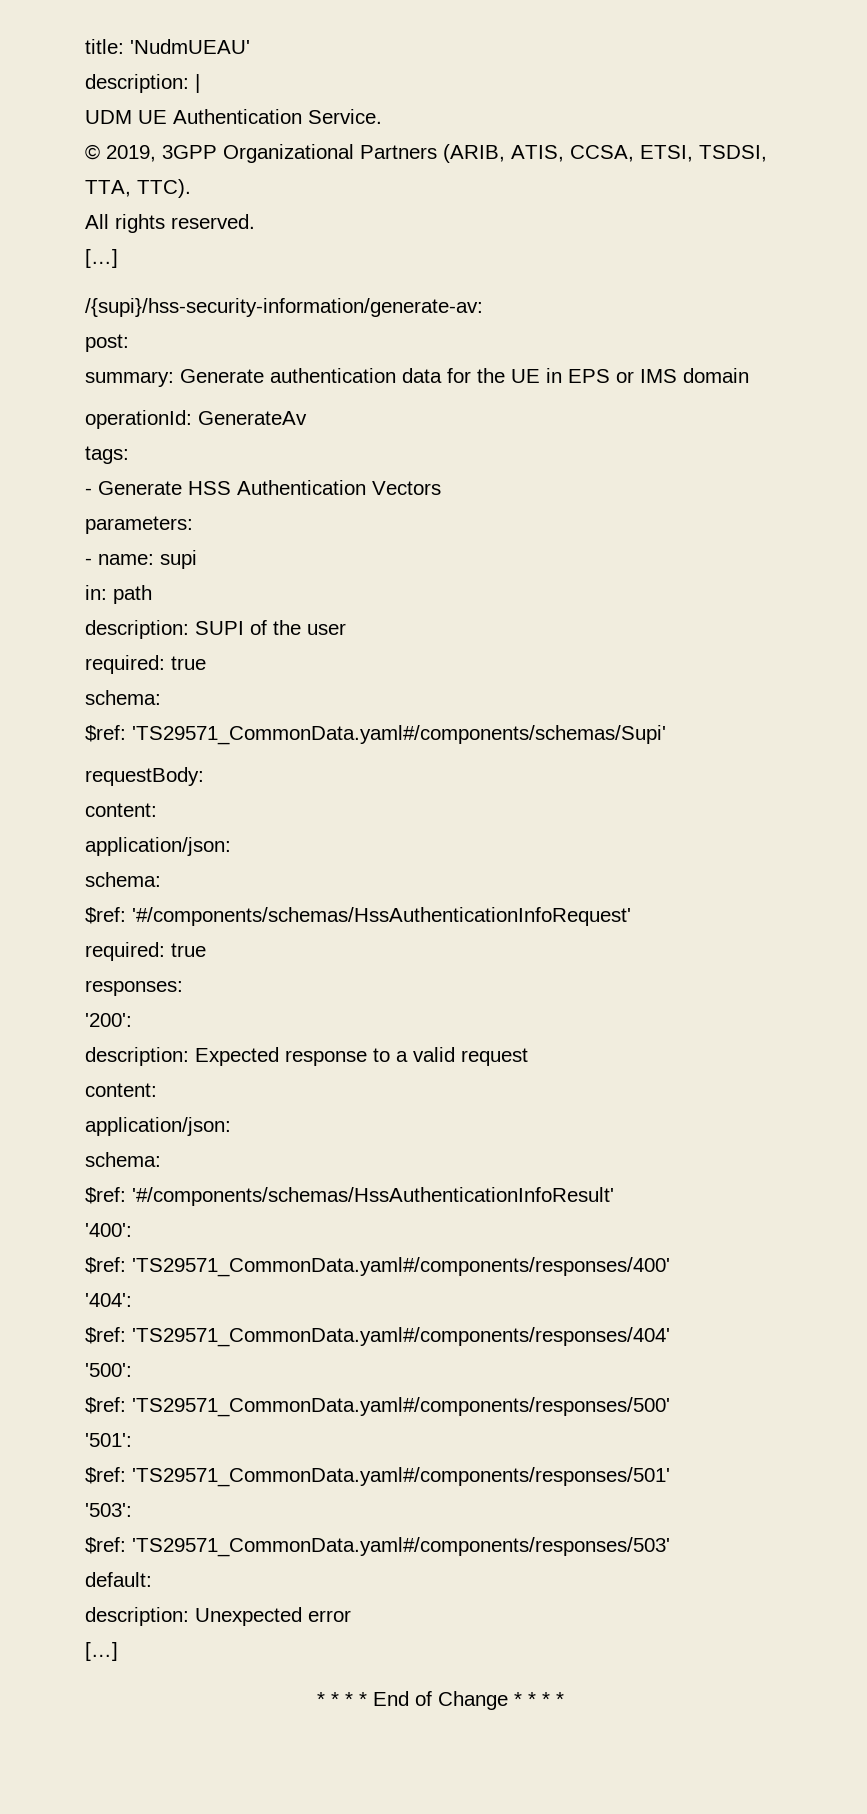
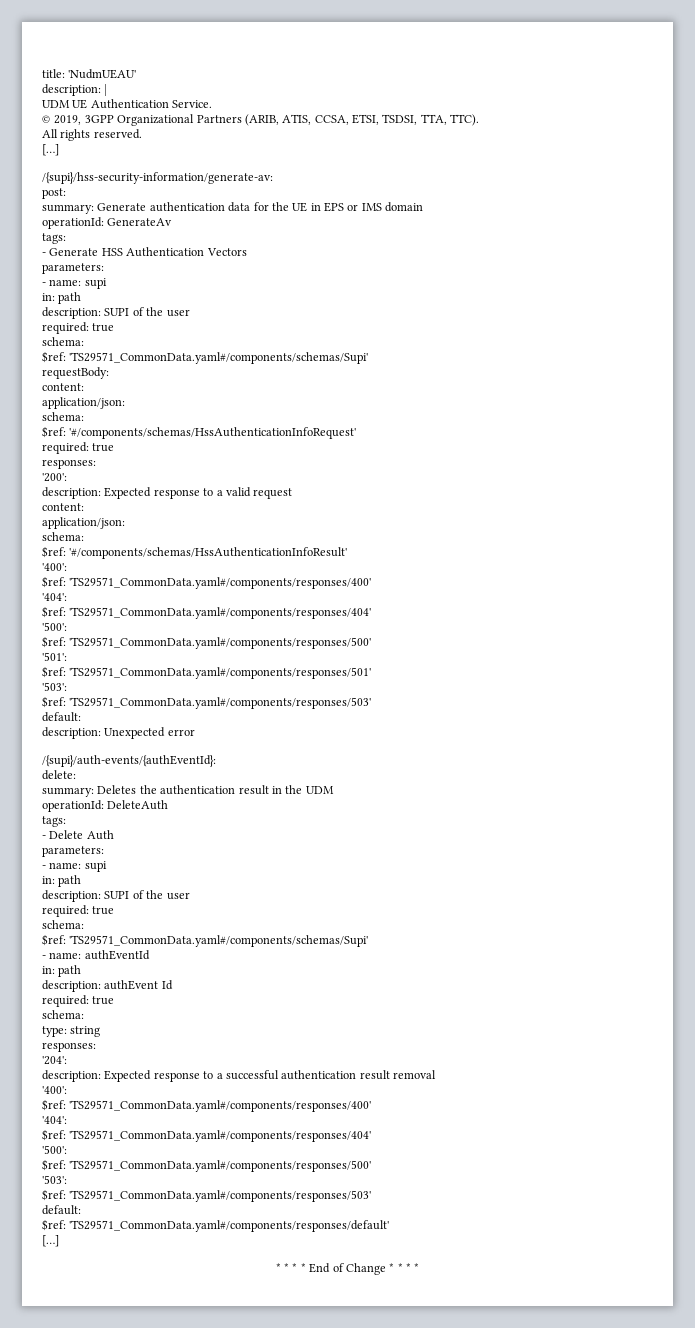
(351, 1616) none -> [42,755,216,767] [42,770,76,780] [42,785,334,797] [42,800,169,812] [42,816,66,827] [42,830,114,840] [42,846,104,857] [42,861,107,872] [42,875,82,887] [42,890,190,902] [42,905,115,917] [42,920,84,929] [42,934,369,947] [42,950,150,960] [42,965,82,977] [42,980,173,992] [42,995,115,1007] [42,1010,84,1019] [42,1026,101,1037] [42,1042,96,1052] [42,1056,67,1065] [42,1070,436,1082] [42,1086,67,1094] [42,1099,372,1112] [42,1116,67,1124] [42,1129,372,1142] [42,1145,67,1154] [42,1159,372,1172] [42,1175,67,1184] [42,1189,372,1202] [42,1205,81,1215] [42,1219,390,1232] // /{supi}/auth-events/{authEventId}: // delete: // summary: Deletes the authentication result in the UDM // operationId: DeleteAuth // tags: // - Delete Auth // parameters: // - name: supi // in: path // description: SUPI of the user // required: true // schema: // $ref: 'TS29571_CommonData.yaml#/components/schemas/Supi' // - name: authEventId // in: path // description: authEvent Id // required: true // schema: // type: string // responses: // '204': // description: Expected response to a successful authentication result removal // '400': // $ref: 'TS29571_CommonData.yaml#/components/responses/400' // '404': // $ref: 'TS29571_CommonData.yaml#/components/responses/404' // '500': // $ref: 'TS29571_CommonData.yaml#/components/responses/500' // '503': // $ref: 'TS29571_CommonData.yaml#/components/responses/503' // default: // $ref: 'TS29571_CommonData.yaml#/components/responses/default'

